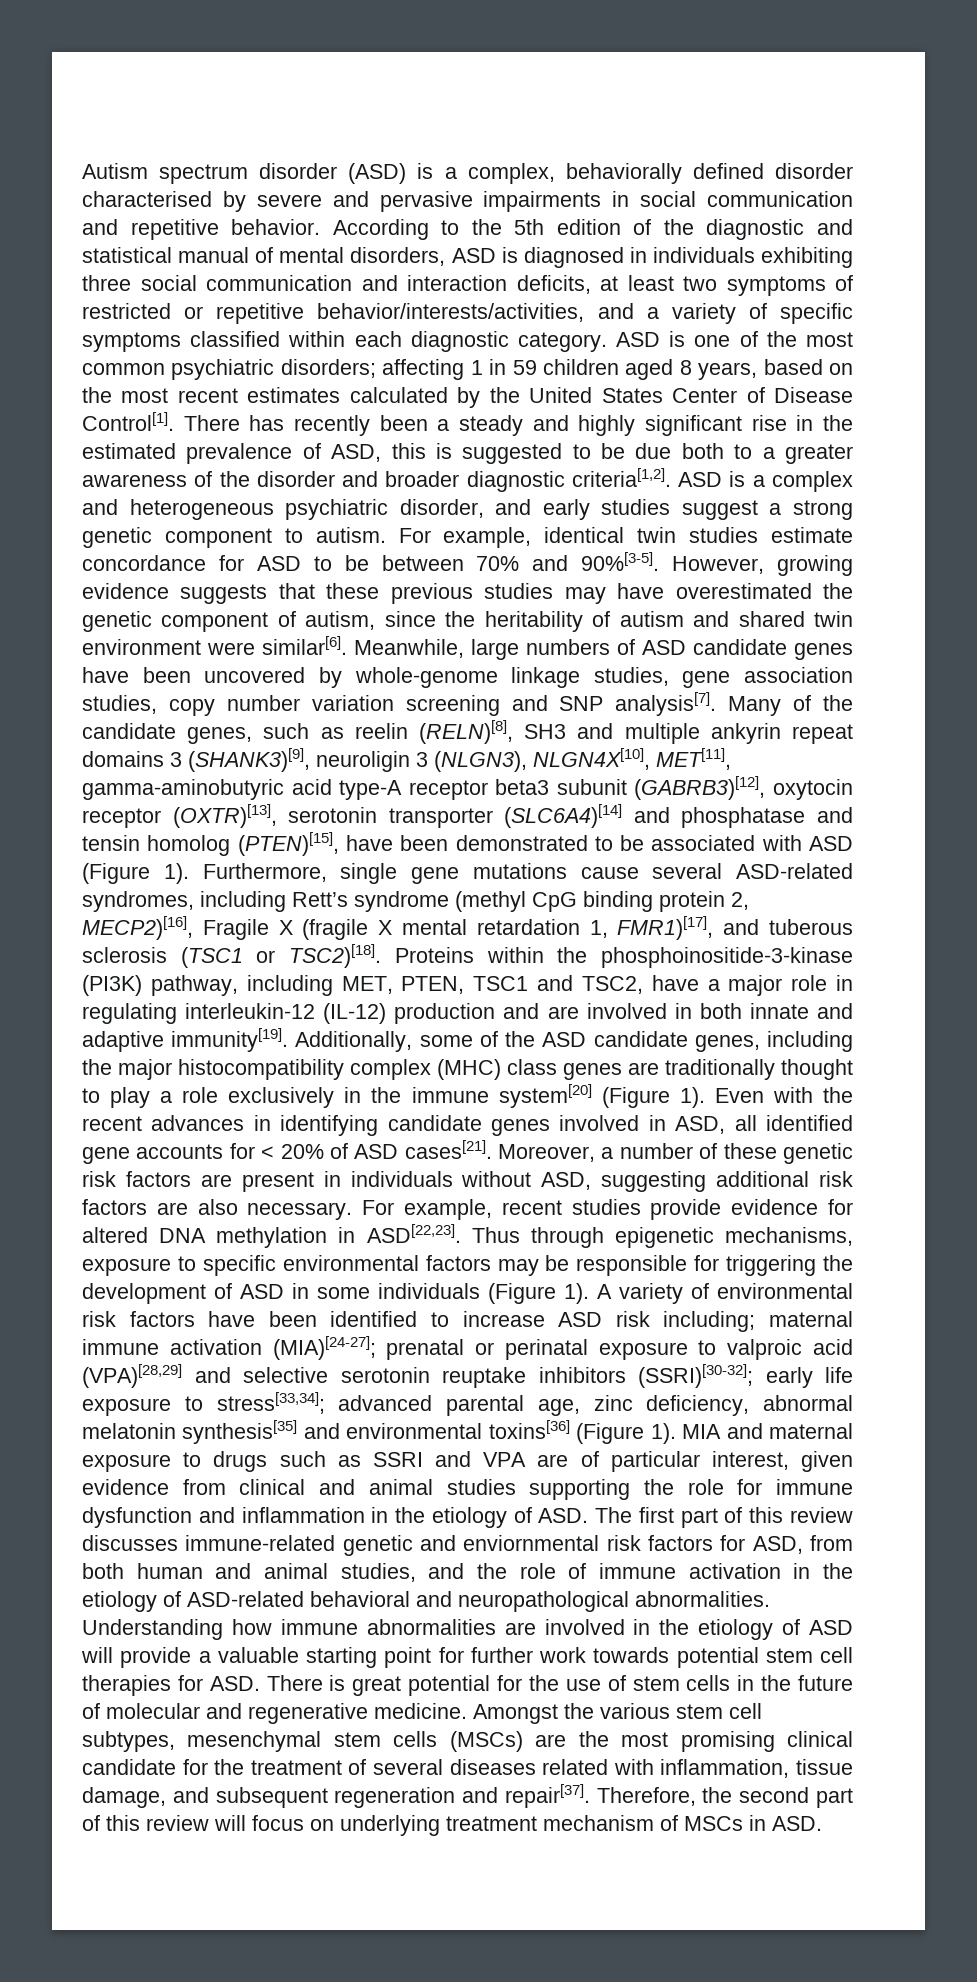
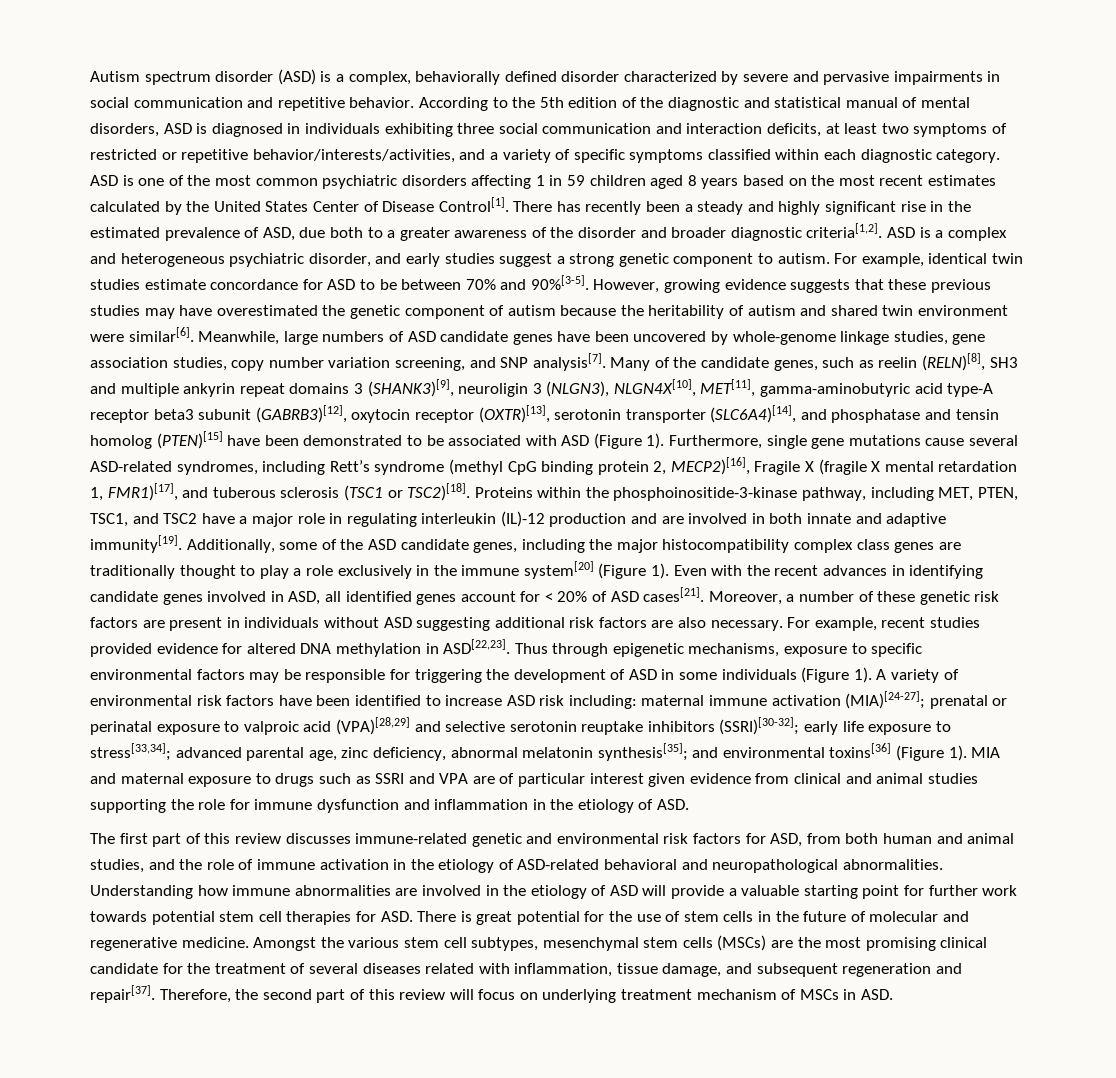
[82,191,212,207] characterised -> [623,71,717,82] characterized
[280,359,376,378] disorders; -> [401,175,467,186] disorders
[698,362,758,380] years, -> [701,178,739,189] years
[391,443,626,464] this is suggested to be -> (295, 234) none
[305,611,436,630] autism, since -> [507,305,617,316] autism because
[405,695,500,716] screening -> [394,357,465,371] screening,
[504,804,623,828] (SLC6A4)[14] -> [710,405,797,423] (SLC6A4)[14],
[237,832,339,856] (PTEN)[15], -> [156,431,223,449] (PTEN)[15]
[82,975,142,996] (PI3K) -> (798, 494) none
[473,975,643,994] TSC1 and TSC2, -> [90,513,198,527] TSC1, and TSC2
[185,1003,387,1024] interleukin-12 (IL-12) -> [421,511,545,527] interleukin (IL)-12
[437,1059,501,1080] (MHC) -> (854, 546) none
[82,1144,224,1164] gene accounts -> [416,591,516,605] genes account
[541,1172,592,1190] ASD, -> [383,617,412,628] ASD
[650,1199,722,1220] provide -> [90,643,152,657] provided
[663,1311,756,1332] including; -> [568,695,637,709] including:
[182,1420,298,1444] synthesis[35] -> [597,743,688,761] synthesis[35];
[711,1451,789,1470] interest, -> [589,773,644,784] interest
(589, 1515) none -> (690, 804) //
[463,1535,600,1551] enviornmental -> [556,833,659,844] environmental

